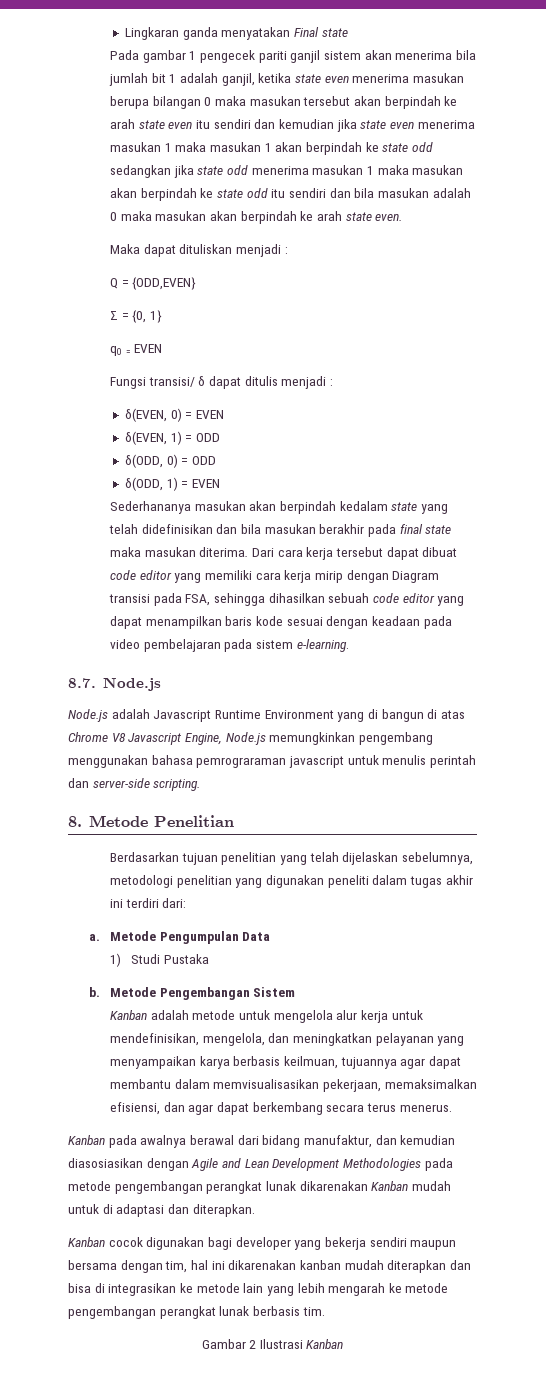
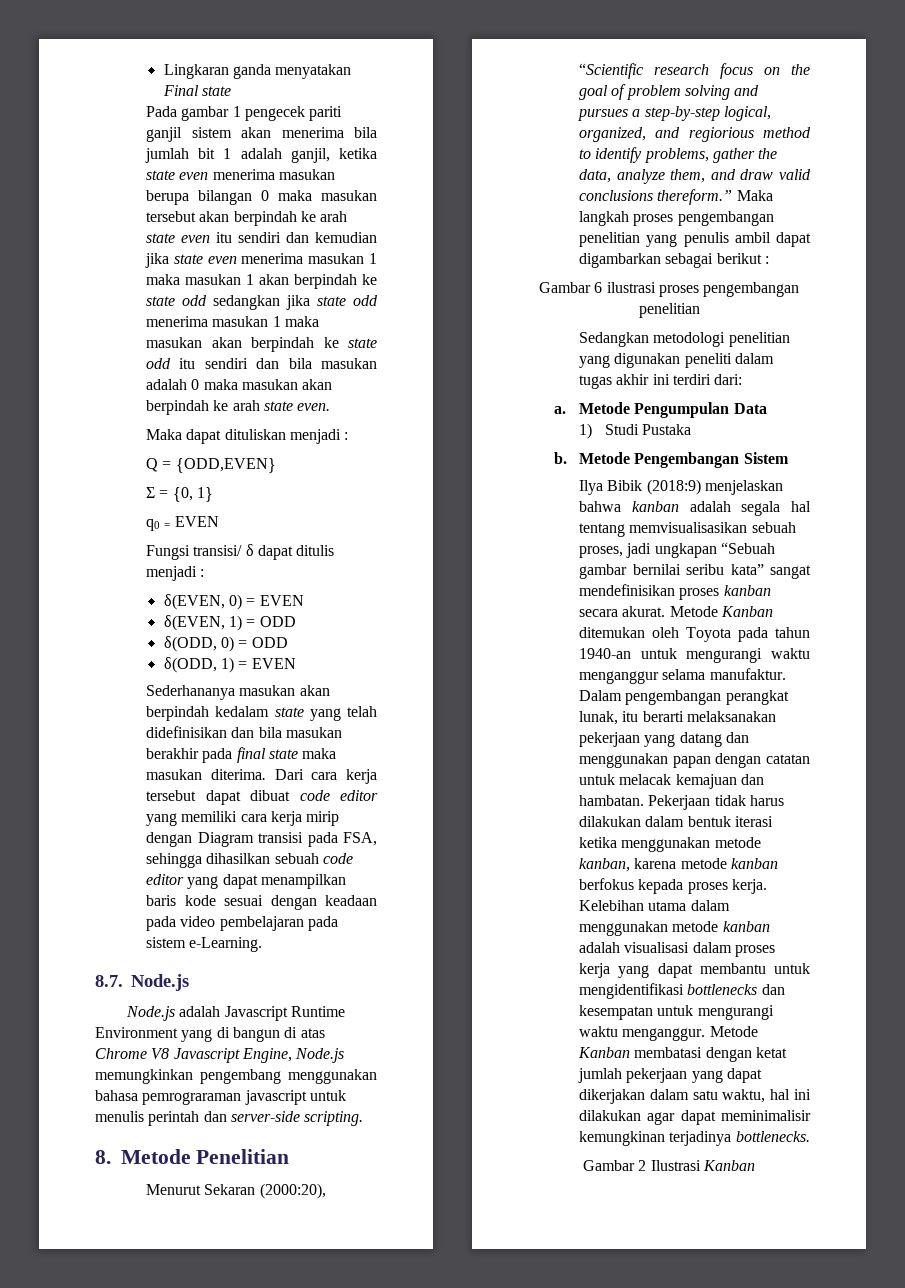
[296,639,349,652] e-learning. -> [189,937,263,952] e-Learning.
[110,852,474,865] Berdasarkan tujuan penelitian yang telah dijelaskan sebelumnya, -> [146,1183,326,1199] [579,63,810,79] [579,84,760,100] [578,106,771,121] [579,127,811,142] [579,147,778,163] [579,169,811,184] [579,189,773,205] [579,211,774,226] [579,232,811,247] [579,253,769,268] [538,282,800,297] [638,303,700,318] [579,332,650,347] Menurut Sekaran (2000:20), “Scientific research focus on the goal of problem solving and pursues a step-by-step logical, organized, and regiorious method to identify problems, gather the data, analyze them, and draw valid conclusions thereform.” Maka langkah proses pengembangan penelitian yang penulis ambil dapat digambarkan sebagai berikut : // Gambar 6 ilustrasi proses pengembangan penelitian // Sedangkan
[110,1010,423,1023] [110,1033,465,1046] [110,1056,462,1069] [110,1079,477,1092] [110,1102,452,1115] [68,1135,456,1148] [68,1158,453,1171] [68,1181,451,1194] [68,1204,255,1217] [68,1237,457,1250] [68,1260,471,1273] [68,1283,449,1296] [68,1306,325,1319] Kanban adalah metode untuk mengelola alur kerja untuk mendefinisikan, mengelola, dan meningkatkan pelayanan yang menyampaikan karya berbasis keilmuan, tujuannya agar dapat membantu dalam memvisualisasikan pekerjaan, memaksimalkan efisiensi, dan agar dapat berkembang secara terus menerus. // Kanban pada awalnya berawal dari bidang manufaktur, dan kemudian diasosiasikan dengan Agile and Lean Development Methodologies pada metode pengembangan perangkat lunak dikarenakan Kanban mudah untuk di adaptasi dan diterapkan. // Kanban cocok digunakan bagi developer yang bekerja sendiri maupun bersama dengan tim, hal ini dikarenakan kanban mudah diterapkan dan bisa di integrasikan ke metode lain yang lebih mengarah ke metode pengembangan perangkat lunak berbasis tim. -> [579,479,783,495] [579,501,811,516] [579,522,796,537] [579,542,775,558] [579,564,811,579] [579,584,771,600] [579,606,773,617] [579,627,810,642] [579,648,810,663] [579,668,786,684] [579,690,789,705] [579,711,776,725] [579,732,749,747] [579,753,810,768] [579,774,764,789] [579,795,784,810] [579,816,773,827] [579,837,761,852] [579,858,778,872] [579,878,767,894] [579,900,730,911] [579,921,770,936] [579,942,775,957] [579,963,810,978] [579,983,785,999] [579,1005,774,1020] [579,1026,758,1041] [578,1047,787,1062] [578,1068,762,1083] [579,1089,811,1104] [579,1110,811,1125] [579,1131,810,1146] Ilya Bibik (2018:9) menjelaskan bahwa kanban adalah segala hal tentang memvisualisasikan sebuah proses, jadi ungkapan “Sebuah gambar bernilai seribu kata” sangat mendefinisikan proses kanban secara akurat. Metode Kanban ditemukan oleh Toyota pada tahun 1940-an untuk mengurangi waktu menganggur selama manufaktur. Dalam pengembangan perangkat lunak, itu berarti melaksanakan pekerjaan yang datang dan menggunakan papan dengan catatan untuk melacak kemajuan dan hambatan. Pekerjaan tidak harus dilakukan dalam bentuk iterasi ketika menggunakan metode kanban, karena metode kanban berfokus kepada proses kerja. Kelebihan utama dalam menggunakan metode kanban adalah visualisasi dalam proses kerja yang dapat membantu untuk mengidentifikasi bottlenecks dan kesempatan untuk mengurangi waktu menganggur. Metode Kanban membatasi dengan ketat jumlah pekerjaan yang dapat dikerjakan dalam satu waktu, hal ini dilakukan agar dapat meminimalisir kemungkinan terjadinya bottlenecks.

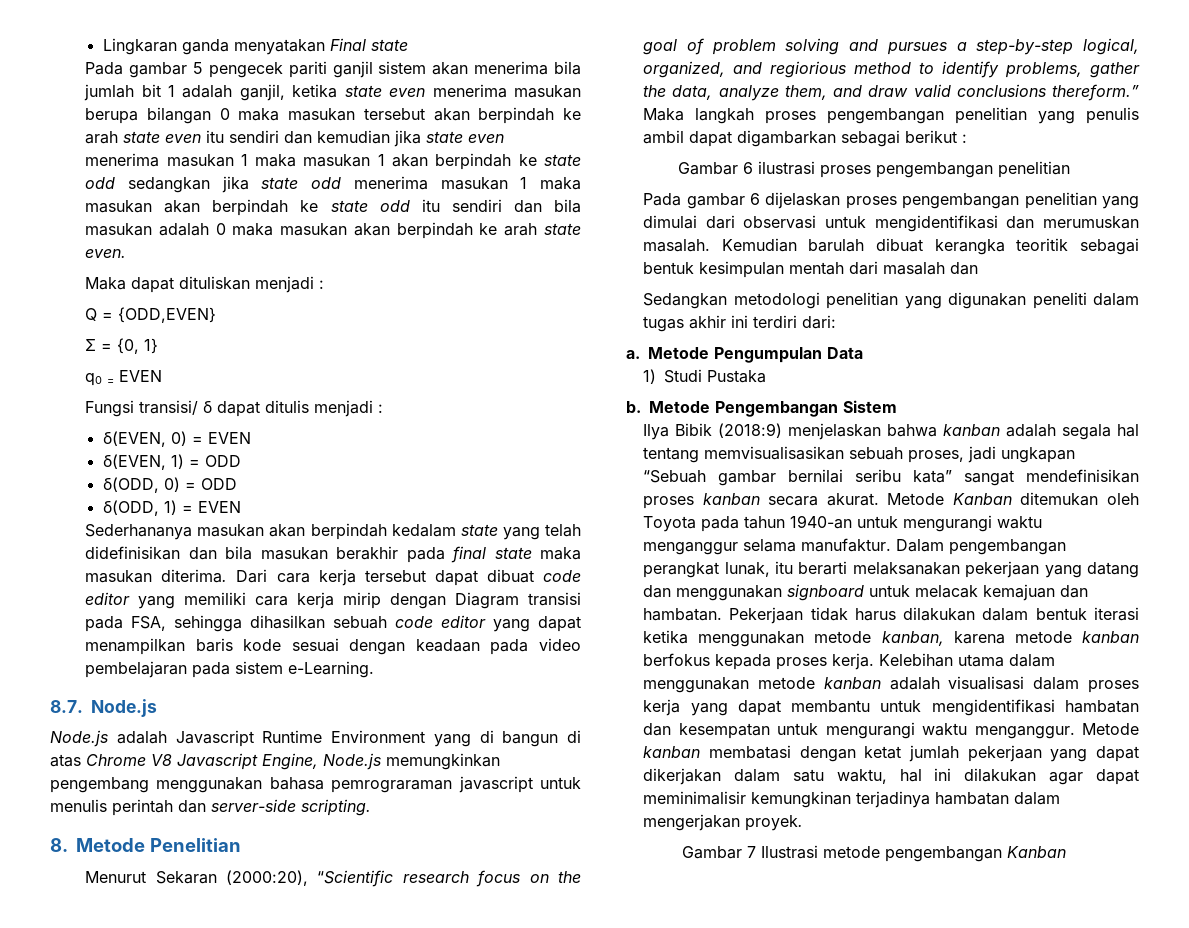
[232,106,241,117] 1 -> [192,62,203,74] 5
(700, 310) none -> [643,192,1139,209] [643,215,1139,232] [643,238,1139,255] [643,261,979,278] // Pada gambar 6 dijelaskan proses pengembangan penelitian yang dimulai dari observasi untuk mengidentifikasi dan merumuskan masalah. Kemudian barulah dibuat kerangka teoritik sebagai bentuk kesimpulan mentah dari masalah dan
[672,753,810,768] papan dengan catatan -> [787,584,865,601] signboard
[687,984,758,995] bottlenecks -> [1065,700,1139,713] hambatan
[578,1047,631,1058] Kanban -> [643,746,701,758] kanban
[735,1131,810,1142] [583,1160,701,1171] bottlenecks. // Gambar 2 Ilustrasi -> [935,792,1061,805] [643,814,804,831] [681,845,1002,862] hambatan dalam mengerjakan proyek. // Gambar 7 Ilustrasi metode pengembangan

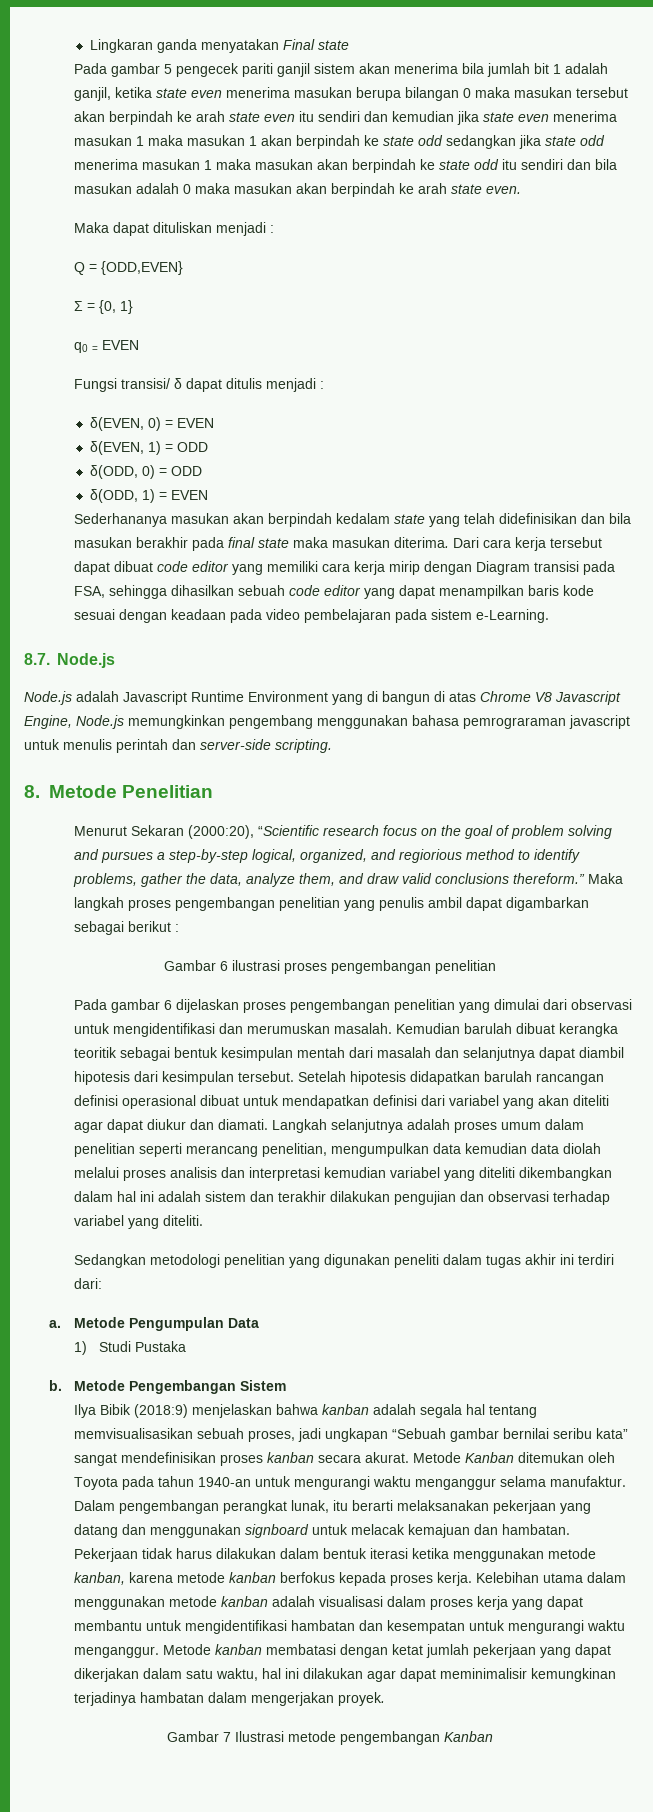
(979, 268) none -> [463,1047,625,1061] [74,1071,605,1085] [74,1095,610,1109] [74,1119,585,1133] [74,1143,602,1157] [74,1167,613,1181] [74,1191,611,1205] [74,1215,204,1229] selanjutnya dapat diambil hipotesis dari kesimpulan tersebut. Setelah hipotesis didapatkan barulah rancangan definisi operasional dibuat untuk mendapatkan definisi dari variabel yang akan diteliti agar dapat diukur dan diamati. Langkah selanjutnya adalah proses umum dalam penelitian seperti merancang penelitian, mengumpulkan data kemudian data diolah melalui proses analisis dan interpretasi kemudian variabel yang diteliti dikembangkan dalam hal ini adalah sistem dan terakhir dilakukan pengujian dan observasi terhadap variabel yang diteliti.

